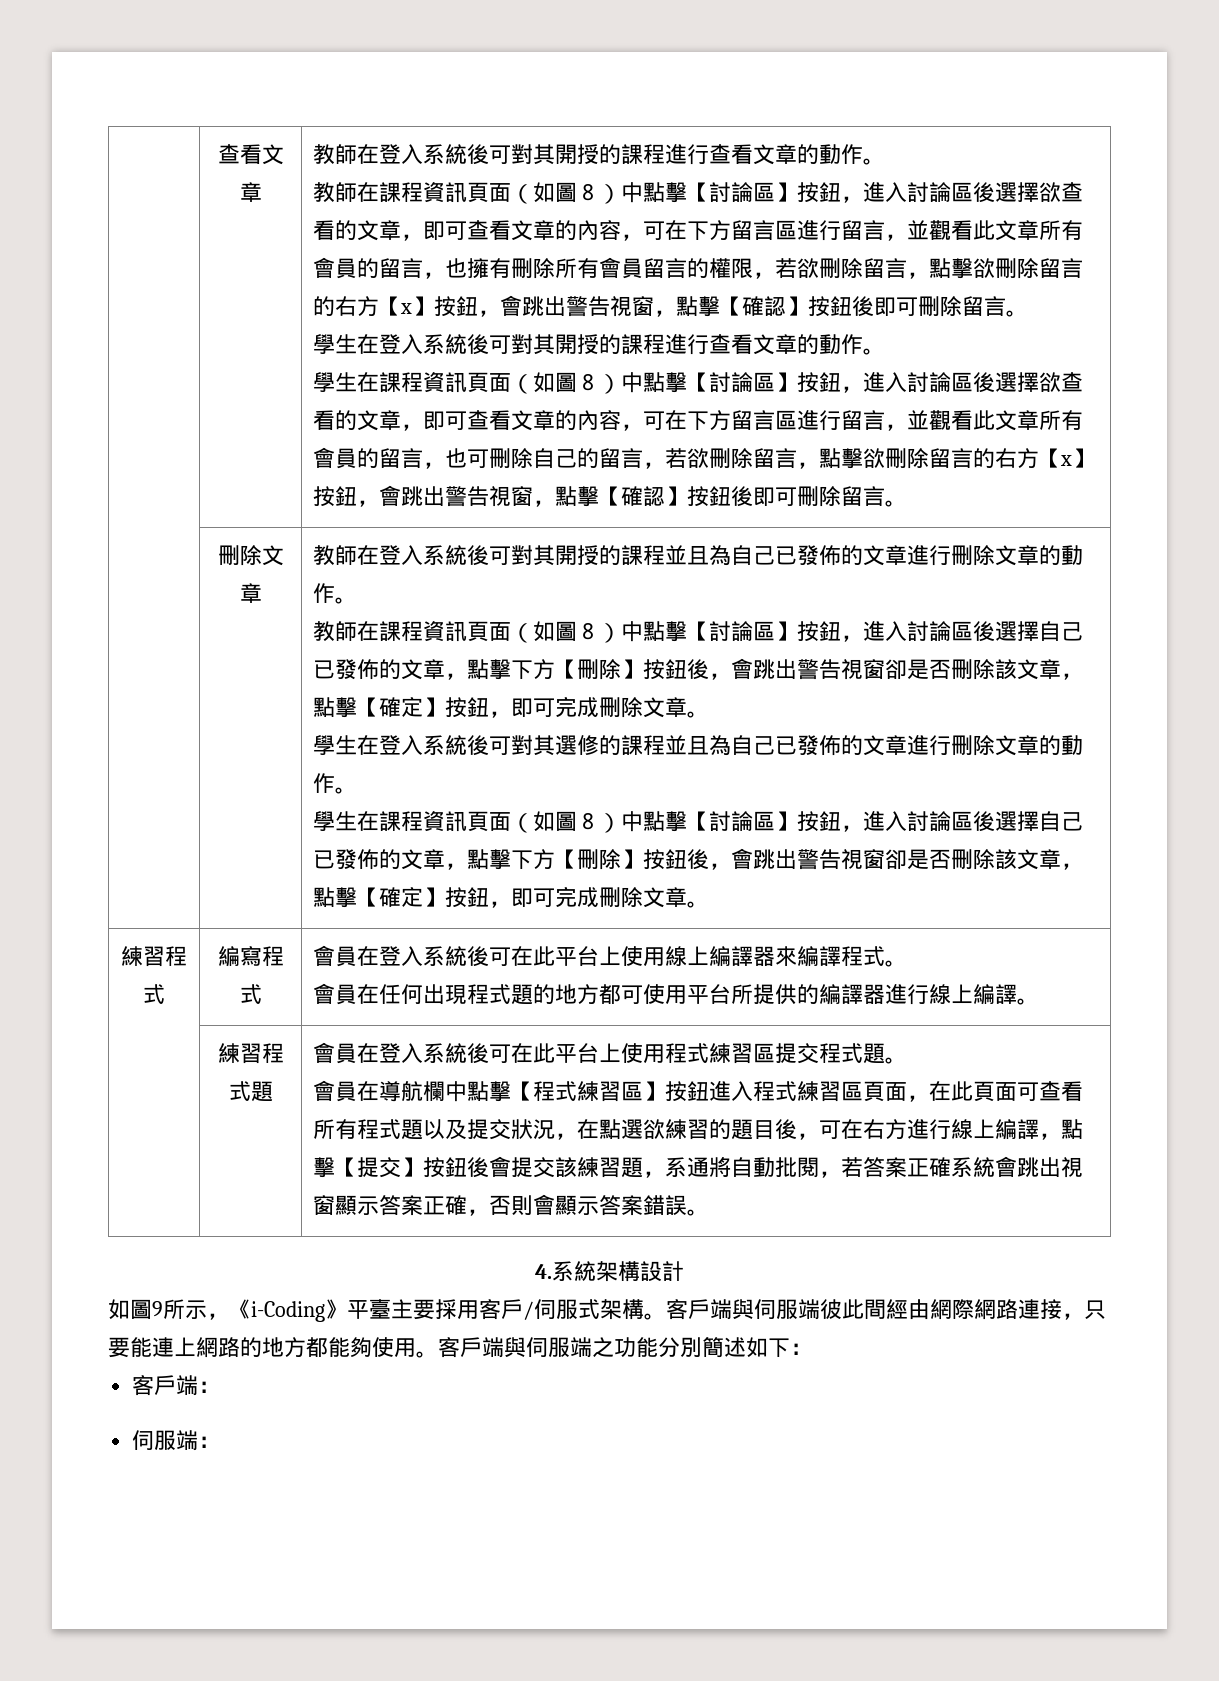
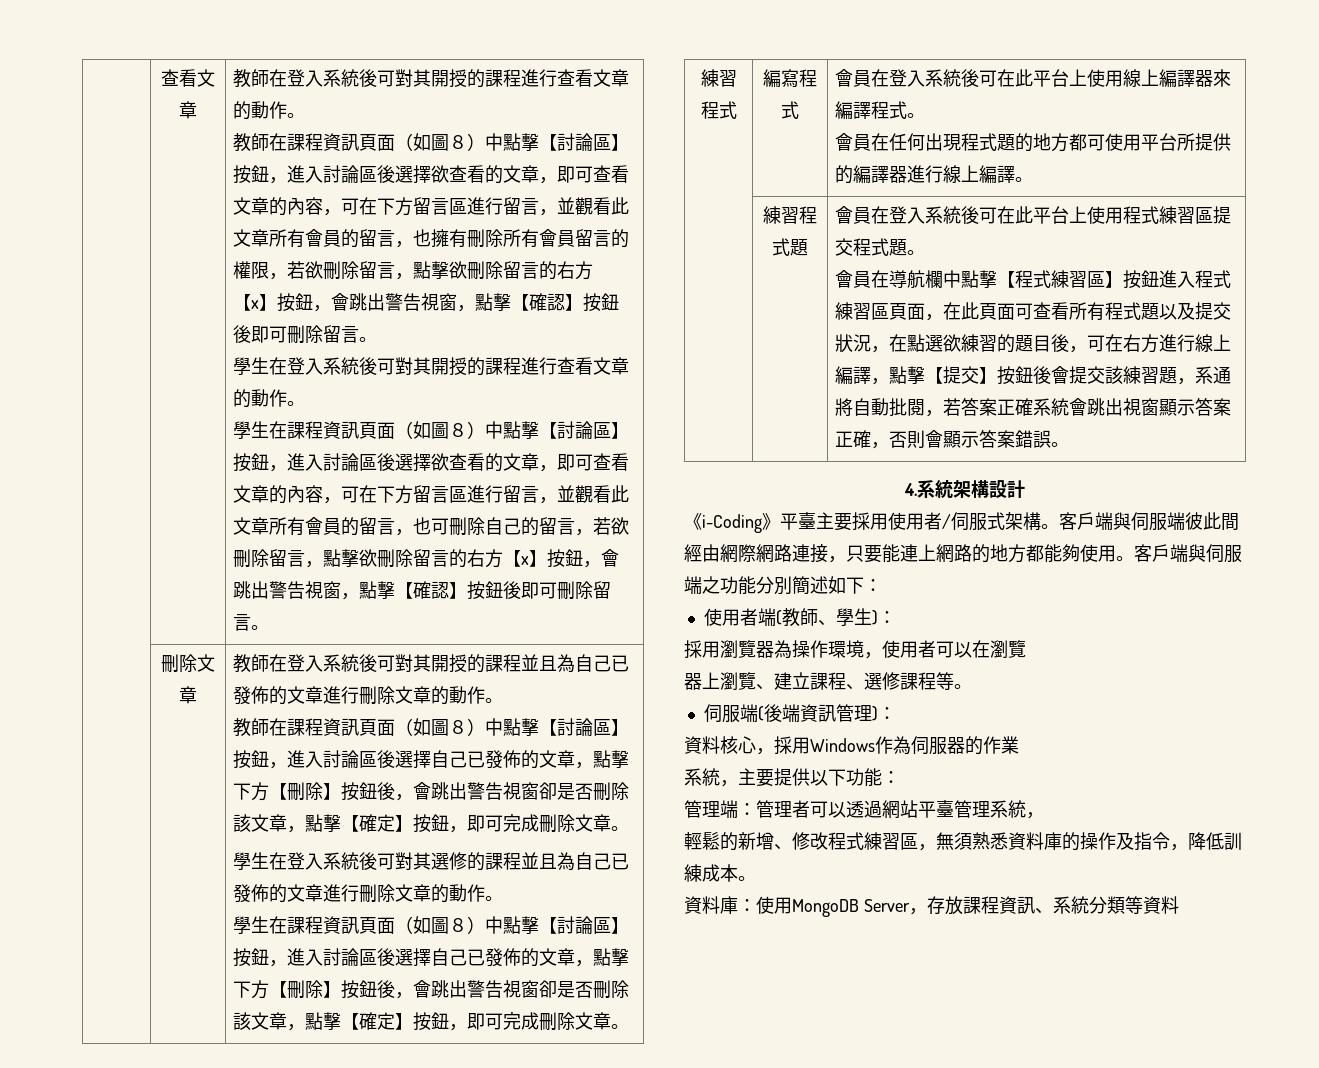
[108,1299,229,1320] 如圖9所示， -> (1025, 489) none
[479,1299,523,1320] 客戶 -> [888,512,942,530] 使用者
[132,1375,221,1396] [132,1430,221,1451] 客戶端： // 伺服端： -> [703,608,896,627] [684,640,1026,659] [684,672,972,690] [703,704,896,723] [684,736,1019,755] [684,768,900,787] [684,800,1044,819] [684,831,1242,851] [684,864,756,882] [684,896,1179,917] 使用者端(教師、學生)： // 採用瀏覽器為操作環境，使用者可以在瀏覽 // 器上瀏覽、建立課程、選修課程等。 // 伺服端(後端資訊管理)： // 資料核心，採用Windows作為伺服器的作業 // 系統，主要提供以下功能： // 管理端：管理者可以透過網站平臺管理系統， // 輕鬆的新增、修改程式練習區，無須熟悉資料庫的操作及指令，降低訓練成本。 // 資料庫：使用MongoDB Server，存放課程資訊、系統分類等資料

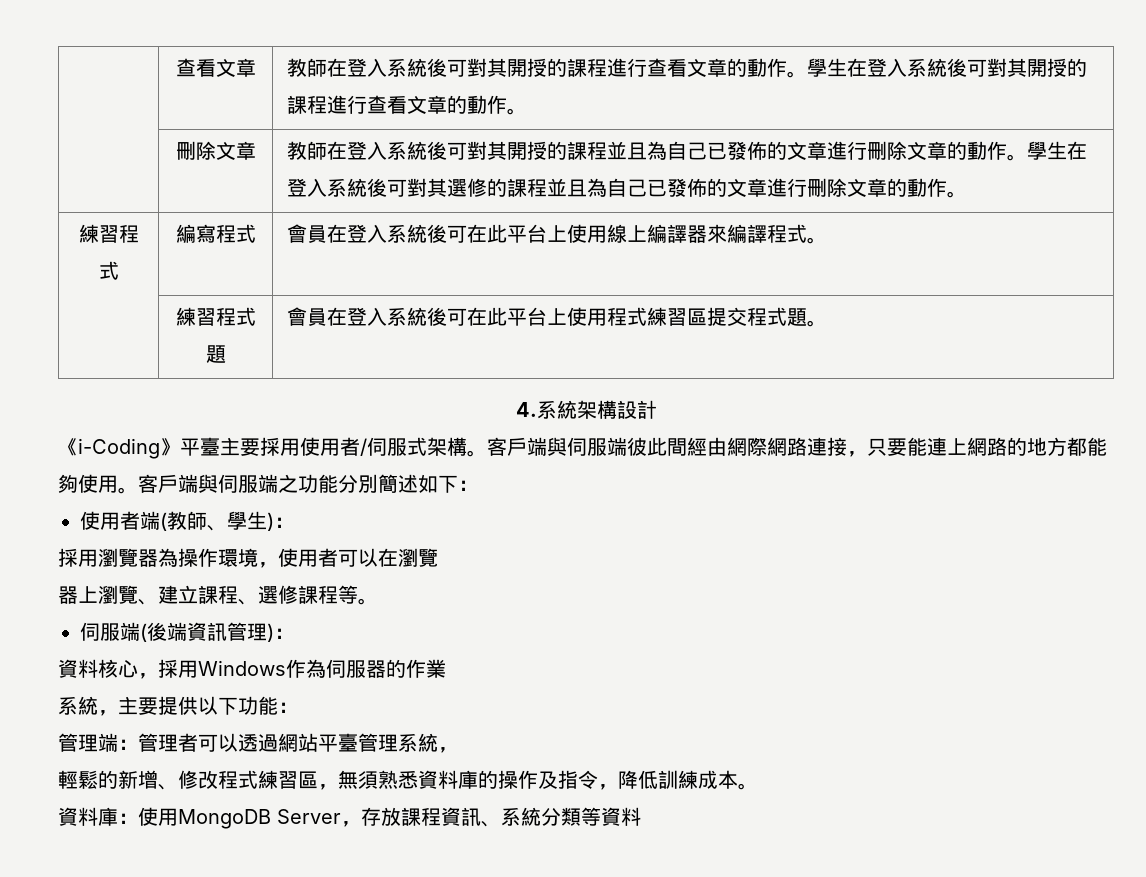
[233,133,630,152] [233,165,630,184] [233,197,630,216] [233,229,630,248] [233,261,594,280] [233,293,620,312] [233,325,378,344] // 教師在課程資訊頁面（如圖８）中點擊【討論區】按鈕，進入討論區後選擇欲查看的文章，即可查看文章的內容，可在下方留言區進行留言，並觀看此文章所有會員的留言，也擁有刪除所有會員留言的權限，若欲刪除留言，點擊欲刪除留言的右方【x】按鈕，會跳出警告視窗，點擊【確認】按鈕後即可刪除留言。 // -> (807, 74) none
[233,421,630,440] [233,453,630,472] [233,485,630,504] [233,517,630,536] [233,549,620,568] [233,581,612,600] [233,614,270,631] // 學生在課程資訊頁面（如圖８）中點擊【討論區】按鈕，進入討論區後選擇欲查看的文章，即可查看文章的內容，可在下方留言區進行留言，並觀看此文章所有會員的留言，也可刪除自己的留言，若欲刪除留言，點擊欲刪除留言的右方【x】按鈕，會跳出警告視窗，點擊【確認】按鈕後即可刪除留言。 -> (527, 111) none
[233,718,630,737] [233,750,630,769] [233,782,630,801] [233,814,630,833] // 教師在課程資訊頁面（如圖８）中點擊【討論區】按鈕，進入討論區後選擇自己已發佈的文章，點擊下方【刪除】按鈕後，會跳出警告視窗卻是否刪除該文章，點擊【確定】按鈕，即可完成刪除文章。 // -> (1027, 157) none
[233,916,630,935] [233,948,630,967] [233,980,630,999] [233,1012,630,1031] // 學生在課程資訊頁面（如圖８）中點擊【討論區】按鈕，進入討論區後選擇自己已發佈的文章，點擊下方【刪除】按鈕後，會跳出警告視窗卻是否刪除該文章，點擊【確定】按鈕，即可完成刪除文章。 -> (967, 194) none
[835,133,1232,152] [835,165,1034,184] // 會員在任何出現程式題的地方都可使用平台所提供的編譯器進行線上編譯。 -> (827, 240) none
[835,270,1232,289] [835,302,1232,321] [835,334,1232,353] [835,366,1232,385] [835,398,1232,417] [835,430,1070,449] // 會員在導航欄中點擊【程式練習區】按鈕進入程式練習區頁面，在此頁面可查看所有程式題以及提交狀況，在點選欲練習的題目後，可在右方進行線上編譯，點擊【提交】按鈕後會提交該練習題，系通將自動批閱，若答案正確系統會跳出視窗顯示答案正確，否則會顯示答案錯誤。 -> (827, 323) none

